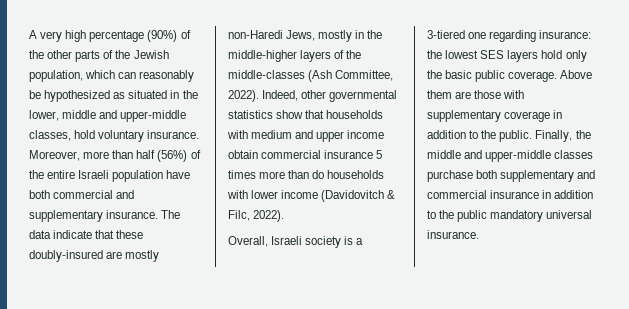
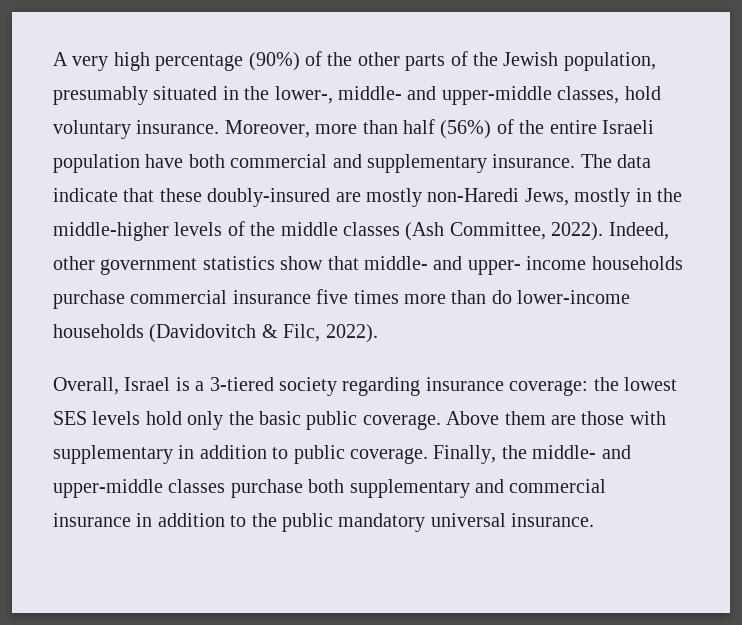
[85,70,195,82] [29,90,126,102] which can reasonably be hypothesized as -> [53,86,148,105] presumably
[29,110,97,121] lower, middle -> [274,86,402,104] lower-, middle-
[300,50,362,62] [228,70,305,79] layers of the middle-classes -> [174,221,400,236] levels of the middle classes
[329,90,398,102] governmental -> [100,258,198,275] government
[326,110,384,119] [227,130,385,142] [228,150,383,159] households with medium and upper income obtain commercial insurance 5 -> [364,256,683,275] [53,289,349,309] middle- and upper- income households purchase commercial insurance five
[327,170,385,179] [227,190,319,199] households with lower income -> [517,290,631,304] [53,324,144,338] lower-income households
[271,236,342,248] Israeli society -> [124,377,171,391] Israel
[468,30,592,42] one regarding insurance: -> [279,377,589,396] society regarding insurance coverage:
[507,50,539,62] layers -> [92,411,141,425] levels
[504,110,563,122] [427,130,533,142] coverage in addition to the public. -> [178,445,428,464] in addition to public coverage.
[427,150,461,159] middle -> [532,445,597,459] middle-

